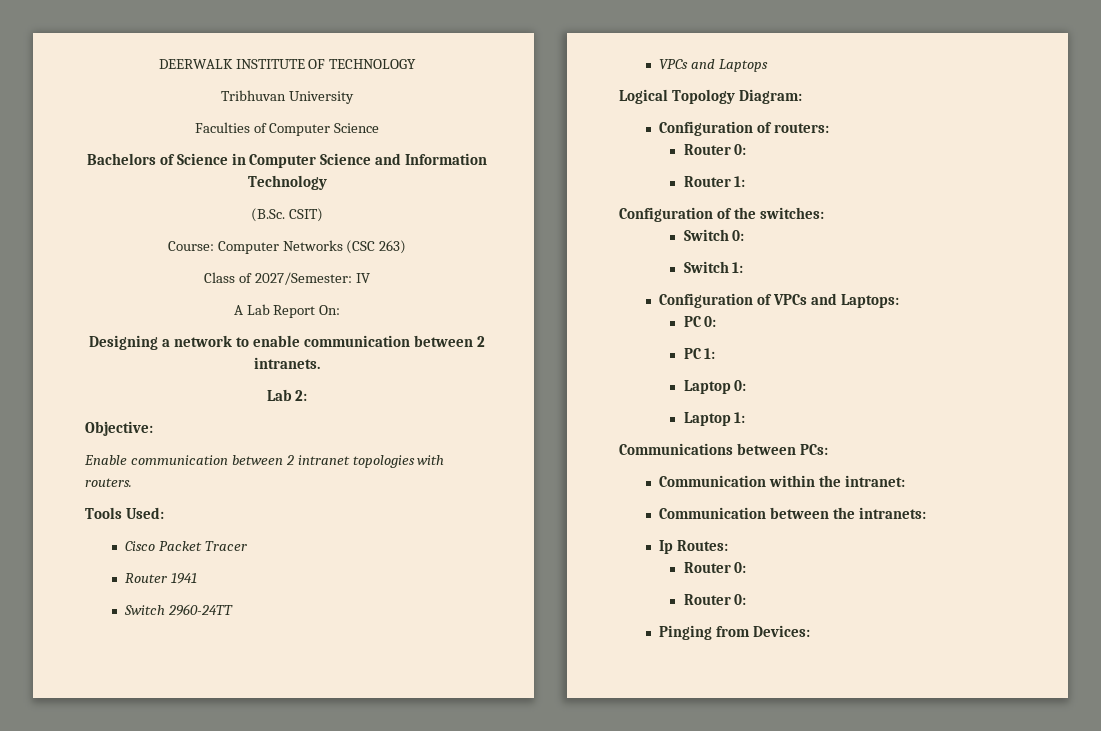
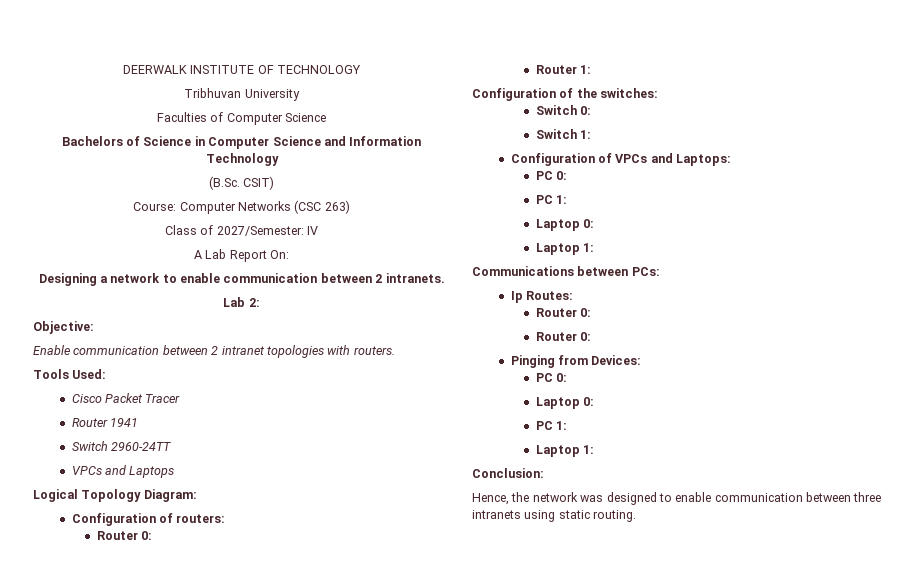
[659,475,905,487] [659,507,926,519] // Communication within the intranet: // Communication between the intranets: -> (660, 271) none
(811, 631) none -> [535,373,567,382] [535,397,594,409] [535,421,567,430] [535,445,594,457] [472,468,544,478] [472,492,882,505] [472,510,637,522] // PC 0: // Laptop 0: // PC 1: // Laptop 1: // Conclusion: // Hence, the network was designed to enable communication between three intranets using static routing.

